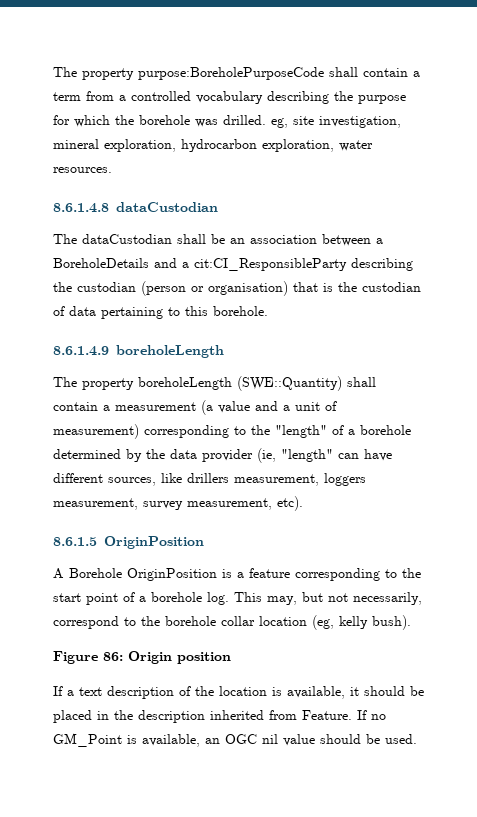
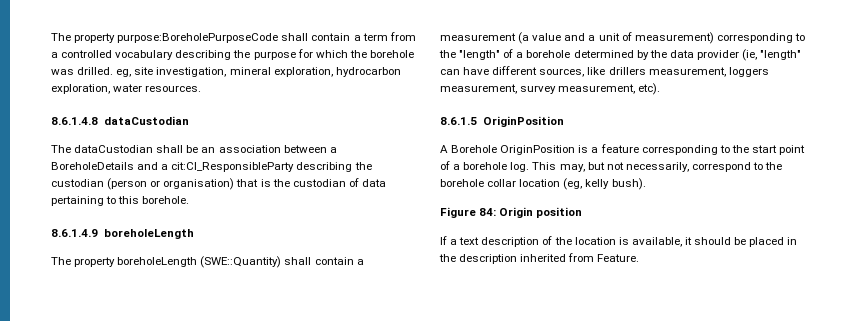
[103,652,123,661] 86: -> [479,208,497,216] 84:
[357,710,386,720] [53,733,417,747] If no GM_Point is available, an OGC nil value should be used. -> (640, 258) none

